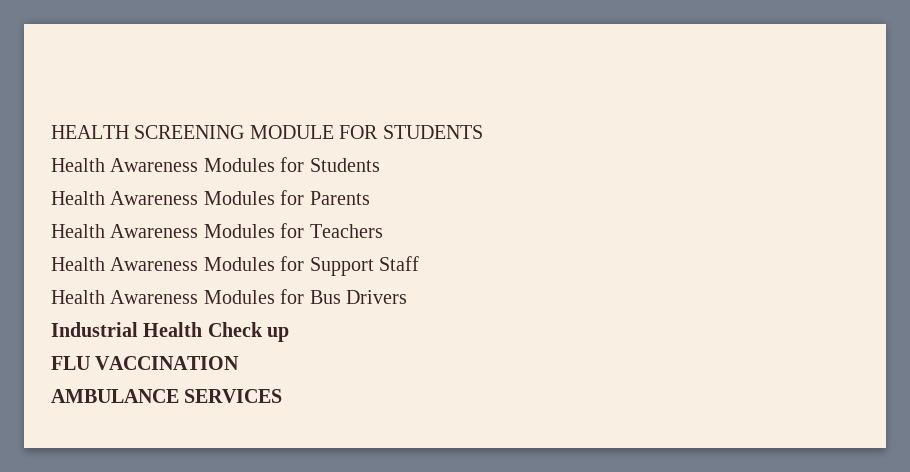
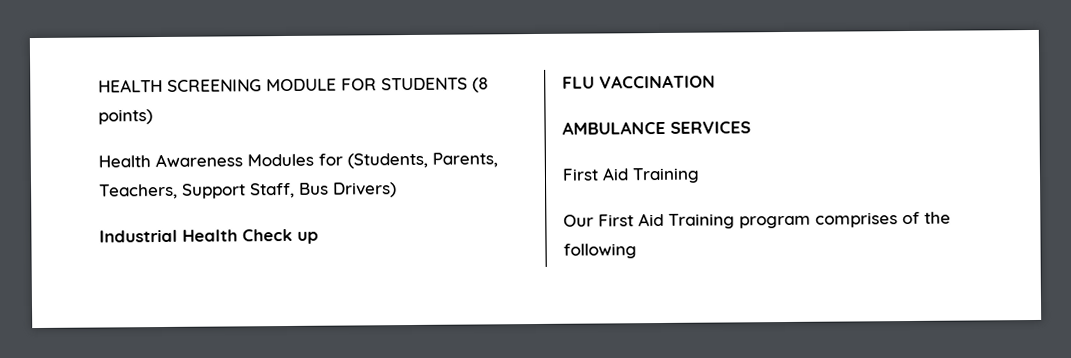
[51,157,380,172] [51,190,370,205] [51,223,383,238] [51,256,419,276] [51,289,407,304] // Health Awareness Modules for Students // Health Awareness Modules for Parents // Health Awareness Modules for Teachers // Health Awareness Modules for Support Staff // Health Awareness Modules for Bus Drivers -> [472,77,489,93] [98,109,153,125] [98,152,498,169] [99,182,397,200] (8 points) // Health Awareness Modules for (Students, Parents, Teachers, Support Staff, Bus Drivers)
(283, 396) none -> [562,167,700,184] [563,211,951,229] [563,243,637,259] // First Aid Training // Our First Aid Training program comprises of the following

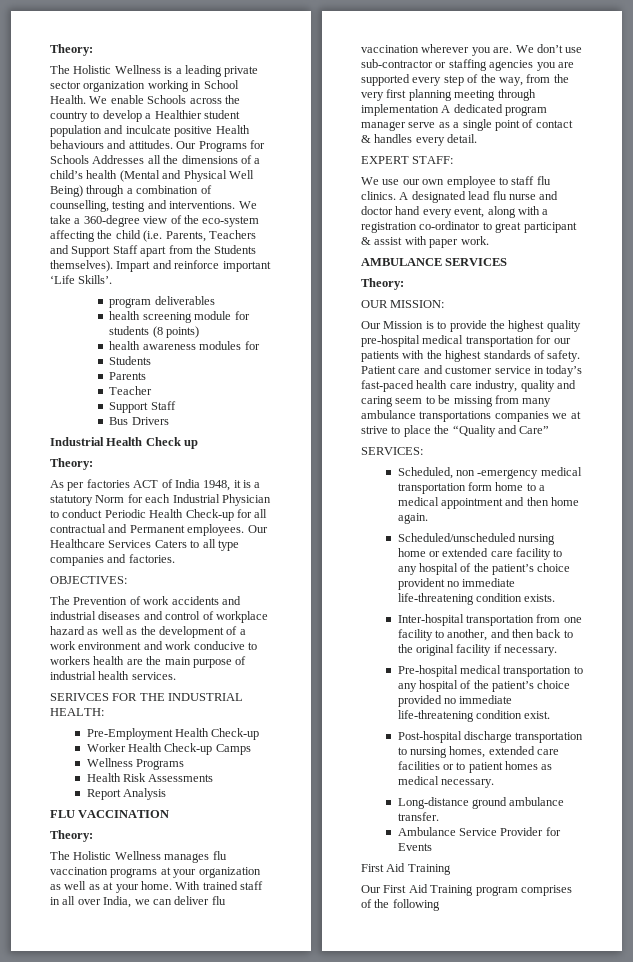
[98,77,489,93] [98,109,153,125] [98,152,498,169] [99,182,397,200] [99,228,319,244] [562,74,716,89] [562,120,751,135] HEALTH SCREENING MODULE FOR STUDENTS (8 points) // Health Awareness Modules for (Students, Parents, Teachers, Support Staff, Bus Drivers) // Industrial Health Check up // FLU VACCINATION // AMBULANCE SERVICES -> [50,44,93,56] [50,65,259,77] [50,80,239,92] [50,95,240,104] [50,110,240,122] [50,125,250,137] [50,140,265,152] [50,155,261,164] [50,170,254,182] [50,185,212,197] [50,200,257,212] [50,215,260,227] [50,230,256,242] [50,245,257,257] [50,260,271,272] [50,275,113,284] [109,296,215,308] [109,311,250,323] [109,326,200,338] [109,341,260,350] [109,356,152,365] [109,372,147,380] [109,386,153,395] [109,401,176,413] [109,417,169,425] [50,437,199,449] [50,458,93,470] [50,479,261,491] [50,494,271,506] [50,509,268,521] [50,524,268,536] [50,539,239,551] [50,554,175,566] [50,576,127,584] [50,596,241,605] [50,611,268,623] [50,626,246,638] [50,641,257,650] [50,656,247,668] [50,671,176,680] [50,693,244,701] [50,708,104,716] [86,728,260,740] [86,743,251,755] [86,758,184,770] [86,773,214,782] [86,788,166,800] [50,810,170,818] [50,830,93,842] [50,851,227,863] [50,867,261,878] [50,881,263,893] [50,896,226,908] [361,44,583,56] [361,59,574,71] [361,74,569,86] [361,89,536,101] [361,104,548,116] [361,119,573,131] [361,134,478,146] [361,156,454,164] [361,176,551,188] [361,191,559,203] [361,206,549,218] [361,221,577,233] [361,236,489,248] [361,258,508,266] [361,278,404,290] [361,300,445,308] [361,320,581,332] [361,335,571,347] [361,350,581,362] [361,365,583,377] [361,380,576,392] [361,395,552,407] [361,410,581,422] [361,425,550,437] [361,447,423,455] [397,467,582,479] [397,482,546,494] [397,497,580,509] [397,513,428,524] [397,533,555,545] [397,548,563,560] [397,563,571,575] [397,578,516,590] [397,593,556,605] [397,614,582,626] [397,629,573,641] [397,644,558,656] [397,665,583,677] [397,680,571,692] [397,695,513,707] [397,710,551,722] [397,731,584,743] [397,746,560,758] [397,761,553,773] [397,776,494,788] [397,797,565,809] [397,812,439,821] [397,827,561,836] [397,843,432,851] Theory: // The Holistic Wellness is a leading private sector organization working in School Health. We enable Schools across the country to develop a Healthier student population and inculcate positive Health behaviours and attitudes. Our Programs for Schools Addresses all the dimensions of a child’s health (Mental and Physical Well Being) through a combination of counselling, testing and interventions. We take a 360-degree view of the eco-system affecting the child (i.e. Parents, Teachers and Support Staff apart from the Students themselves). Impart and reinforce important ‘Life Skills’. // program deliverables // health screening module for students (8 points) // health awareness modules for // Students // Parents // Teacher // Support Staff // Bus Drivers // Industrial Health Check up // Theory: // As per factories ACT of India 1948, it is a statutory Norm for each Industrial Physician to conduct Periodic Health Check-up for all contractual and Permanent employees. Our Healthcare Services Caters to all type companies and factories. // OBJECTIVES: // The Prevention of work accidents and industrial diseases and control of workplace hazard as well as the development of a work environment and work conducive to workers health are the main purpose of industrial health services. // SERIVCES FOR THE INDUSTRIAL HEALTH: // Pre-Employment Health Check-up // Worker Health Check-up Camps // Wellness Programs // Health Risk Assessments // Report Analysis // FLU VACCINATION // Theory: // The Holistic Wellness manages flu vaccination programs at your organization as well as at your home. With trained staff in all over India, we can deliver flu vaccination wherever you are. We don’t use sub-contractor or staffing agencies you are supported every step of the way, from the very first planning meeting through implementation A dedicated program manager serve as a single point of contact & handles every detail. // EXPERT STAFF: // We use our own employee to staff flu clinics. A designated lead flu nurse and doctor hand every event, along with a registration co-ordinator to great participant & assist with paper work. // AMBULANCE SERVICES // Theory: // OUR MISSION: // Our Mission is to provide the highest quality pre-hospital medical transportation for our patients with the highest standards of safety. Patient care and customer service in today’s fast-paced health care industry, quality and caring seem to be missing from many ambulance transportations companies we at strive to place the “Quality and Care” // SERVICES: // Scheduled, non -emergency medical transportation form home to a medical appointment and then home again. // Scheduled/unscheduled nursing home or extended care facility to any hospital of the patient’s choice provident no immediate life-threatening condition exists. // Inter-hospital transportation from one facility to another, and then back to the original facility if necessary. // Pre-hospital medical transportation to any hospital of the patient’s choice provided no immediate life-threatening condition exist. // Post-hospital discharge transportation to nursing homes, extended care facilities or to patient homes as medical necessary. // Long-distance ground ambulance transfer. // Ambulance Service Provider for Events

